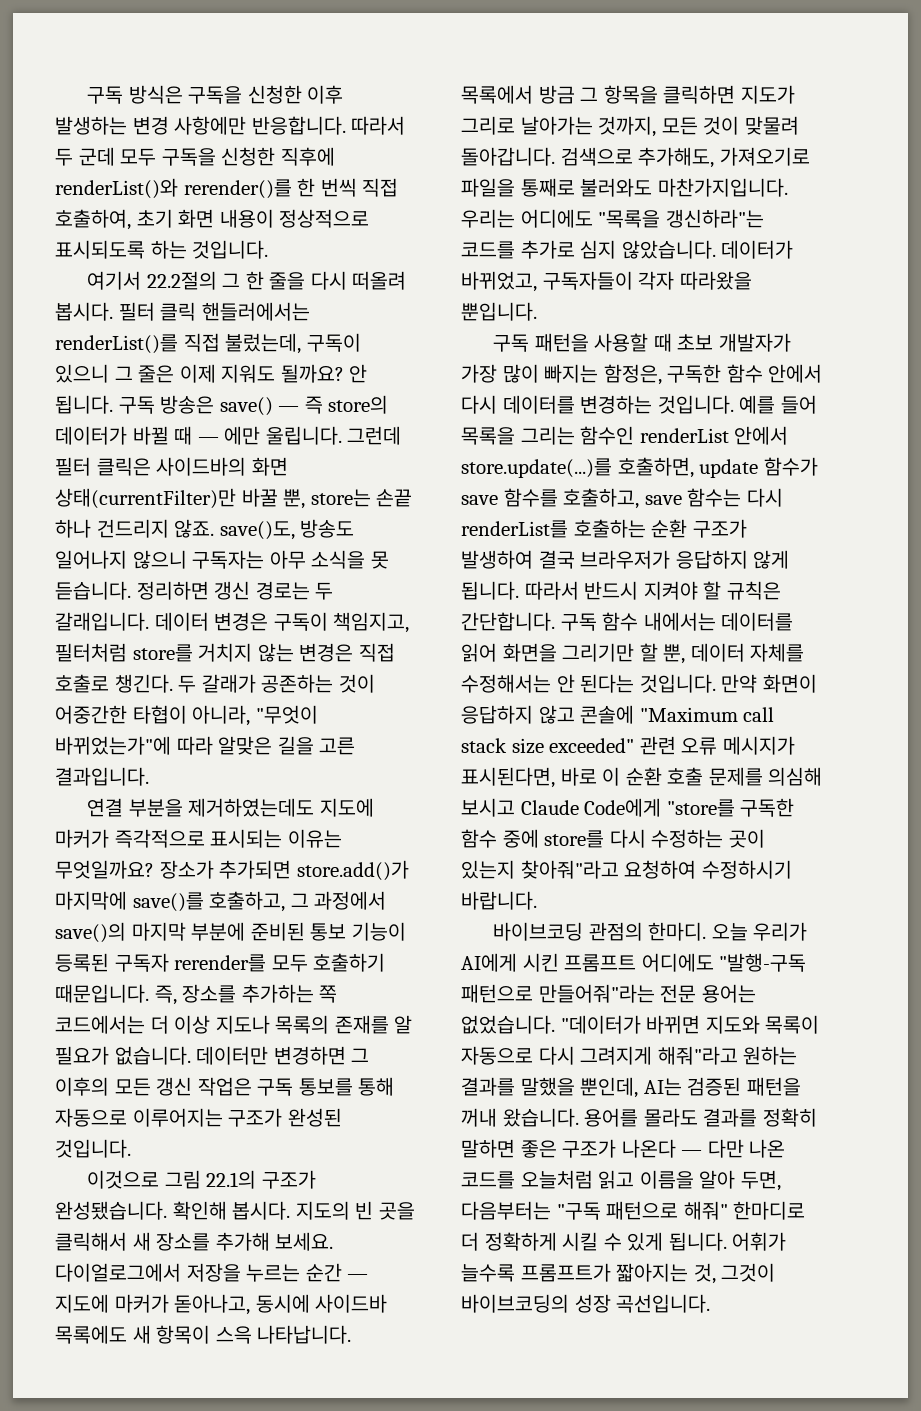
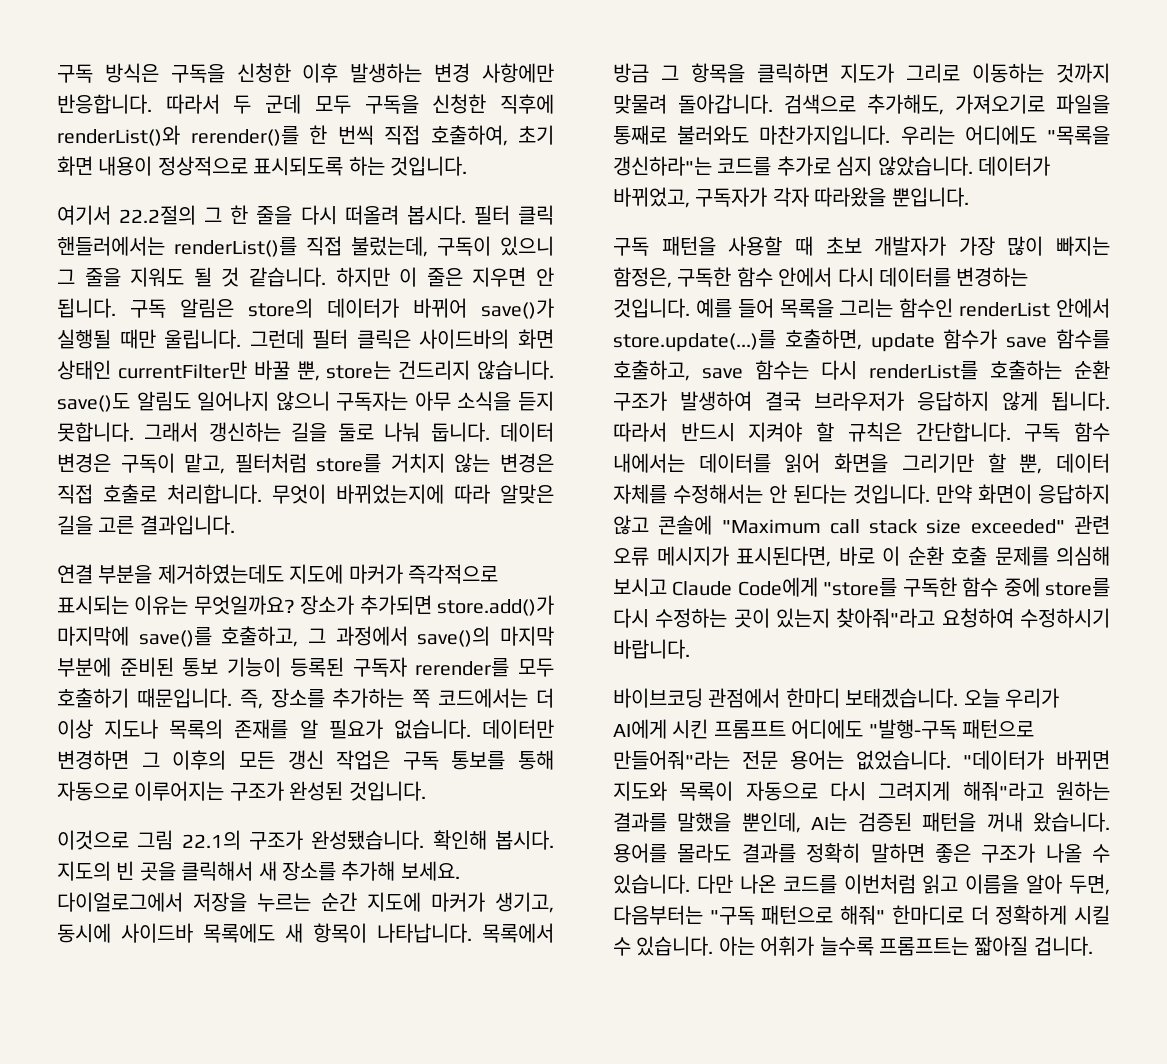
[138,364,368,383] [55,395,389,416] [55,426,261,445] 줄은 이제 지워도 될까요? 안 됩니다. 구독 방송은 save() — 즉 store의 데이터가 바뀔 때 — 에만 -> [84,267,555,287] [57,298,554,319] [57,329,156,349] 줄을 지워도 될 것 같습니다. 하지만 이 줄은 지우면 안 됩니다. 구독 알림은 store의 데이터가 바뀌어 save()가 실행될 때만
[55,488,236,509] 상태(currentFilter)만 -> [57,360,247,380] 상태인 currentFilter만
[376,489,413,507] [55,519,355,540] 손끝 하나 건드리지 않죠. save()도, 방송도 -> [398,360,554,380] [57,391,191,412] 건드리지 않습니다. save()도 알림도
[370,551,389,569] [55,581,334,600] [55,612,149,631] 못 듣습니다. 정리하면 갱신 경로는 두 갈래입니다. -> [518,391,554,411] [57,422,490,442] 듣지 못합니다. 그래서 갱신하는 길을 둘로 나눠 둡니다.
[333,612,410,633] 책임지고, -> [184,453,226,474] 맡고,
[114,674,375,693] [55,705,318,726] [55,736,171,755] 챙긴다. 두 갈래가 공존하는 것이 어중간한 타협이 아니라, "무엇이 바뀌었는가"에 -> [167,484,444,504] 처리합니다. 무엇이 바뀌었는지에
[347,1274,369,1280] [55,1294,251,1315] — 지도에 마커가 돋아나고, -> [367,892,554,913] 지도에 마커가 생기고,
[215,1326,252,1344] 스윽 -> (367, 933) none
[520,116,740,137] 날아가는 것까지, 모든 것이 -> [972,63,1110,83] 이동하는 것까지
[542,271,633,290] 구독자들이 -> [695,187,768,207] 구독자가
[588,922,707,941] 관점의 한마디. -> [708,688,959,708] 관점에서 한마디 보태겠습니다.
[621,1139,703,1158] 나온다 — -> [1045,843,1110,863] [613,874,690,894] 나올 수 있습니다.
[520,1170,593,1189] 오늘처럼 -> [843,874,916,894] 이번처럼
[627,1232,787,1251] [461,1263,776,1284] [461,1294,711,1313] 있게 됩니다. 어휘가 늘수록 프롬프트가 짧아지는 것, 그것이 바이브코딩의 성장 곡선입니다. -> [636,936,1093,956] 있습니다. 아는 어휘가 늘수록 프롬프트는 짧아질 겁니다.

